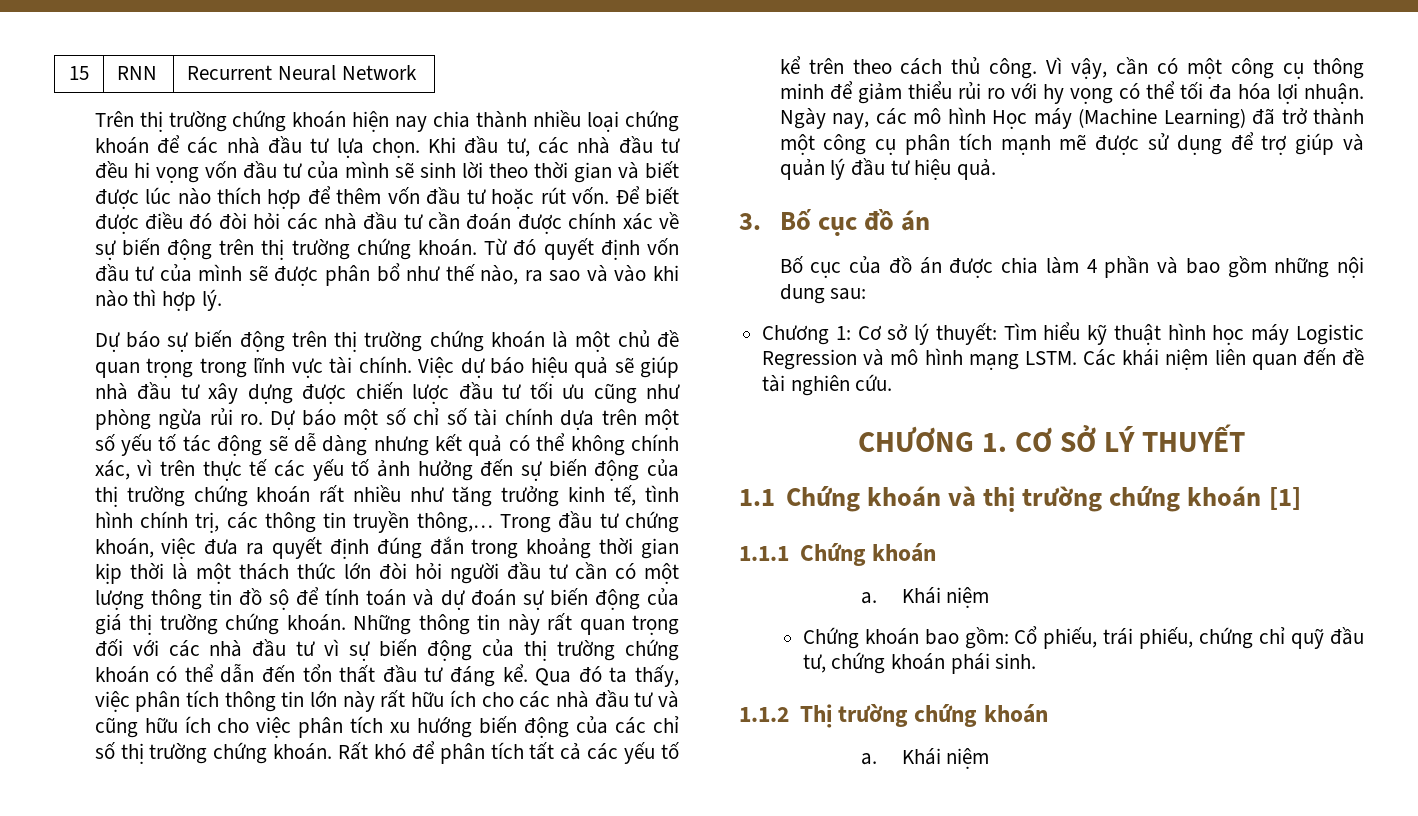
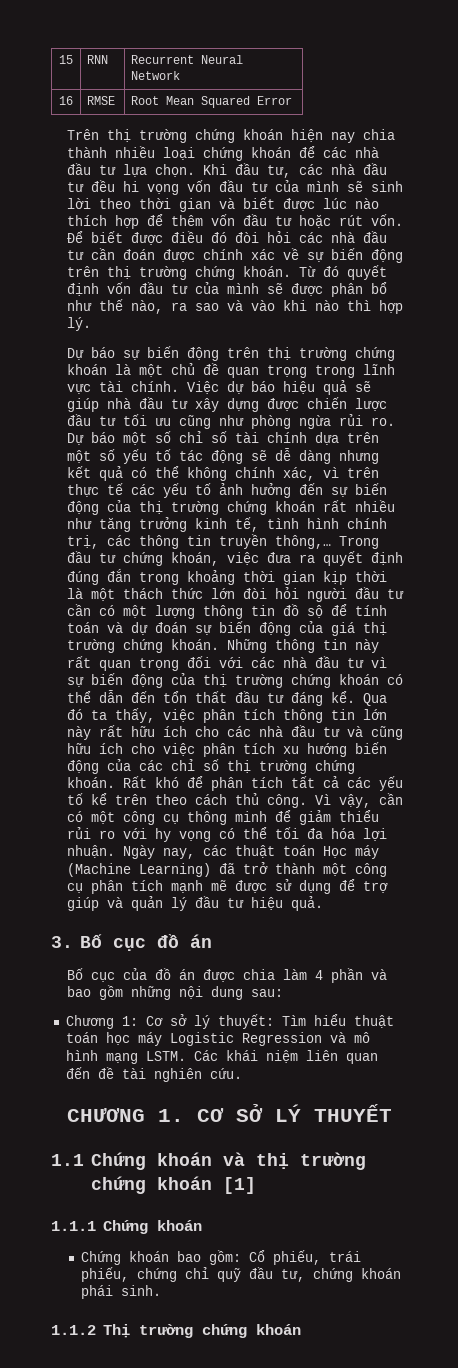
(417, 72) none -> [59,96,73,105] [87,96,116,105] [131,96,293,108] // 16 | RMSE | Root Mean Squared Error
[913,107,986,124] mô hình -> [234,845,315,858] thuật toán
[1087,323,1206,345] kỹ thuật hình -> [353,1015,394,1028] [65,1032,98,1043] thuật toán
[860,587,990,608] // a. Khái niệm -> (202, 1225) none
[860,748,990,769] // a. Khái niệm -> (301, 1329) none

